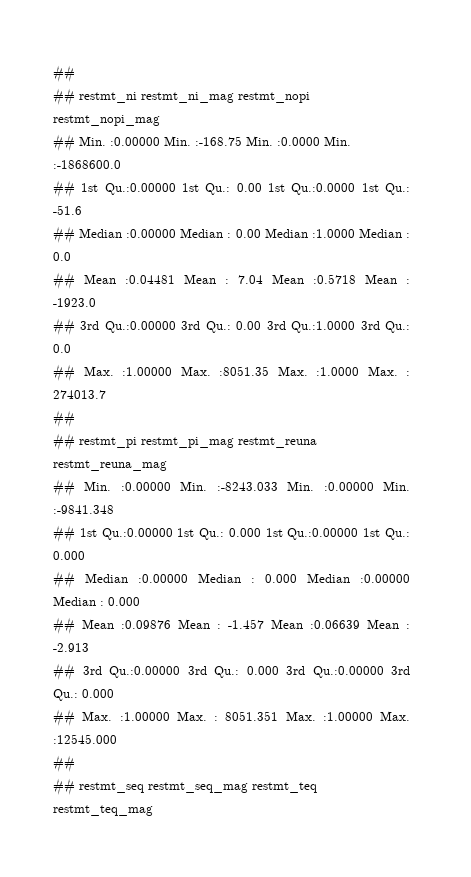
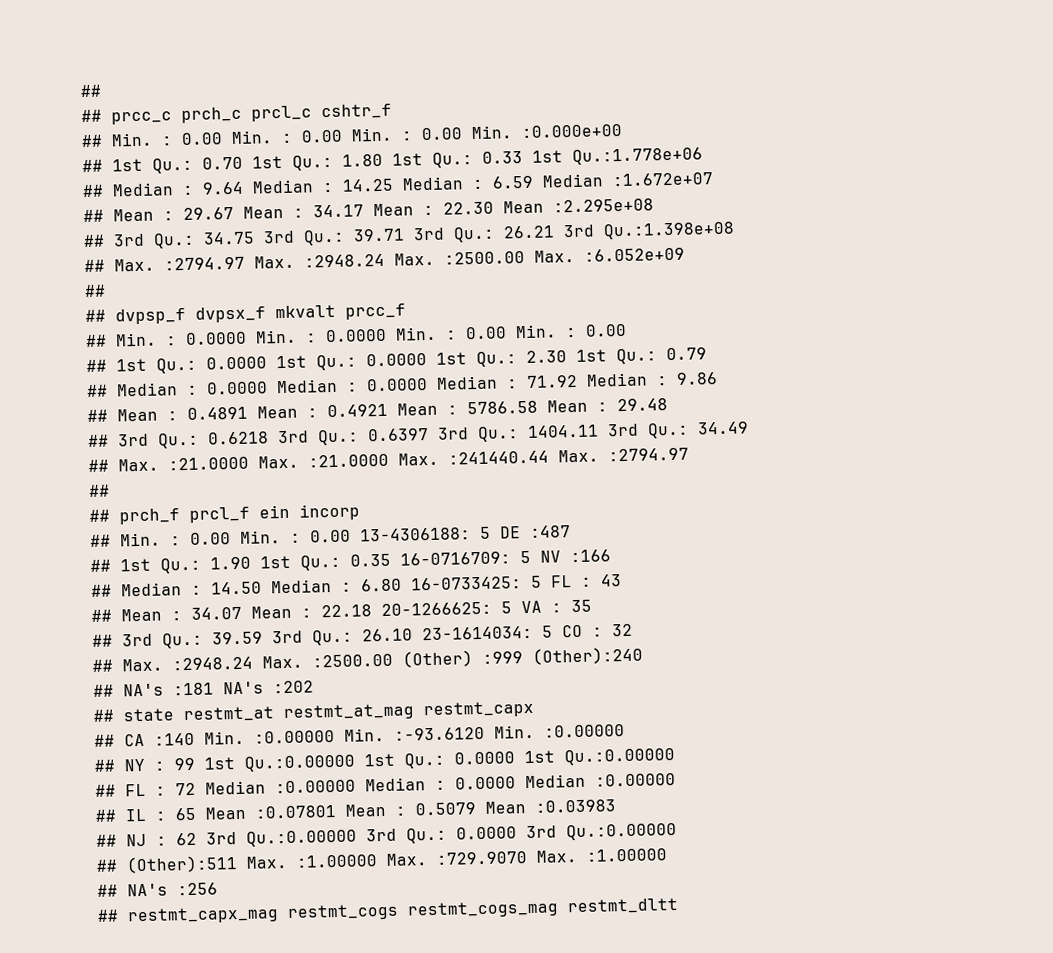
[53,65,75,82] [53,88,310,105] [53,115,160,126] [53,134,351,151] [53,160,121,169] [53,180,410,197] [53,205,82,215] [53,226,410,243] [53,252,71,261] [53,272,410,289] [53,298,96,307] [53,318,411,335] [53,344,71,353] [53,364,410,381] [53,390,106,399] [53,410,75,427] [53,433,317,450] [53,460,167,471] [53,479,410,496] [53,505,114,514] [53,525,410,542] [53,551,85,560] [53,571,410,588] [53,596,140,606] [53,617,410,634] [53,643,89,652] [53,663,410,680] [53,689,114,701] [53,709,410,726] [53,734,117,744] [53,755,75,772] [53,778,317,795] [53,805,153,816] ## // ## restmt_ni restmt_ni_mag restmt_nopi restmt_nopi_mag // ## Min. :0.00000 Min. :-168.75 Min. :0.0000 Min. :-1868600.0 // ## 1st Qu.:0.00000 1st Qu.: 0.00 1st Qu.:0.0000 1st Qu.: -51.6 // ## Median :0.00000 Median : 0.00 Median :1.0000 Median : 0.0 // ## Mean :0.04481 Mean : 7.04 Mean :0.5718 Mean : -1923.0 // ## 3rd Qu.:0.00000 3rd Qu.: 0.00 3rd Qu.:1.0000 3rd Qu.: 0.0 // ## Max. :1.00000 Max. :8051.35 Max. :1.0000 Max. : 274013.7 // ## // ## restmt_pi restmt_pi_mag restmt_reuna restmt_reuna_mag // ## Min. :0.00000 Min. :-8243.033 Min. :0.00000 Min. :-9841.348 // ## 1st Qu.:0.00000 1st Qu.: 0.000 1st Qu.:0.00000 1st Qu.: 0.000 // ## Median :0.00000 Median : 0.000 Median :0.00000 Median : 0.000 // ## Mean :0.09876 Mean : -1.457 Mean :0.06639 Mean : -2.913 // ## 3rd Qu.:0.00000 3rd Qu.: 0.000 3rd Qu.:0.00000 3rd Qu.: 0.000 // ## Max. :1.00000 Max. : 8051.351 Max. :1.00000 Max. :12545.000 // ## // ## restmt_seq restmt_seq_mag restmt_teq restmt_teq_mag -> [80,84,102,98] [81,103,392,125] [81,123,623,148] [82,147,703,174] [82,172,714,198] [83,198,654,223] [83,221,735,249] [84,247,685,273] [84,284,106,298] [85,303,406,325] [85,323,627,348] [86,347,707,374] [87,372,718,398] [87,398,668,423] [88,421,749,449] [88,447,689,473] [89,484,110,498] [89,503,360,525] [90,525,571,547] [90,549,611,574] [91,574,622,597] [91,599,592,622] [92,623,633,649] [92,646,643,672] [93,680,314,697] [93,700,534,723] [94,724,625,747] [94,748,675,772] [95,773,676,797] [95,799,616,822] [96,822,677,847] [96,848,667,874] [97,882,218,897] [97,897,678,925] ## // ## prcc_c prch_c prcl_c cshtr_f // ## Min. : 0.00 Min. : 0.00 Min. : 0.00 Min. :0.000e+00 // ## 1st Qu.: 0.70 1st Qu.: 1.80 1st Qu.: 0.33 1st Qu.:1.778e+06 // ## Median : 9.64 Median : 14.25 Median : 6.59 Median :1.672e+07 // ## Mean : 29.67 Mean : 34.17 Mean : 22.30 Mean :2.295e+08 // ## 3rd Qu.: 34.75 3rd Qu.: 39.71 3rd Qu.: 26.21 3rd Qu.:1.398e+08 // ## Max. :2794.97 Max. :2948.24 Max. :2500.00 Max. :6.052e+09 // ## // ## dvpsp_f dvpsx_f mkvalt prcc_f // ## Min. : 0.0000 Min. : 0.0000 Min. : 0.00 Min. : 0.00 // ## 1st Qu.: 0.0000 1st Qu.: 0.0000 1st Qu.: 2.30 1st Qu.: 0.79 // ## Median : 0.0000 Median : 0.0000 Median : 71.92 Median : 9.86 // ## Mean : 0.4891 Mean : 0.4921 Mean : 5786.58 Mean : 29.48 // ## 3rd Qu.: 0.6218 3rd Qu.: 0.6397 3rd Qu.: 1404.11 3rd Qu.: 34.49 // ## Max. :21.0000 Max. :21.0000 Max. :241440.44 Max. :2794.97 // ## // ## prch_f prcl_f ein incorp // ## Min. : 0.00 Min. : 0.00 13-4306188: 5 DE :487 // ## 1st Qu.: 1.90 1st Qu.: 0.35 16-0716709: 5 NV :166 // ## Median : 14.50 Median : 6.80 16-0733425: 5 FL : 43 // ## Mean : 34.07 Mean : 22.18 20-1266625: 5 VA : 35 // ## 3rd Qu.: 39.59 3rd Qu.: 26.10 23-1614034: 5 CO : 32 // ## Max. :2948.24 Max. :2500.00 (Other) :999 (Other):240 // ## NA's :181 NA's :202 // ## state restmt_at restmt_at_mag restmt_capx // ## CA :140 Min. :0.00000 Min. :-93.6120 Min. :0.00000 // ## NY : 99 1st Qu.:0.00000 1st Qu.: 0.0000 1st Qu.:0.00000 // ## FL : 72 Median :0.00000 Median : 0.0000 Median :0.00000 // ## IL : 65 Mean :0.07801 Mean : 0.5079 Mean :0.03983 // ## NJ : 62 3rd Qu.:0.00000 3rd Qu.: 0.0000 3rd Qu.:0.00000 // ## (Other):511 Max. :1.00000 Max. :729.9070 Max. :1.00000 // ## NA's :256 // ## restmt_capx_mag restmt_cogs restmt_cogs_mag restmt_dltt

